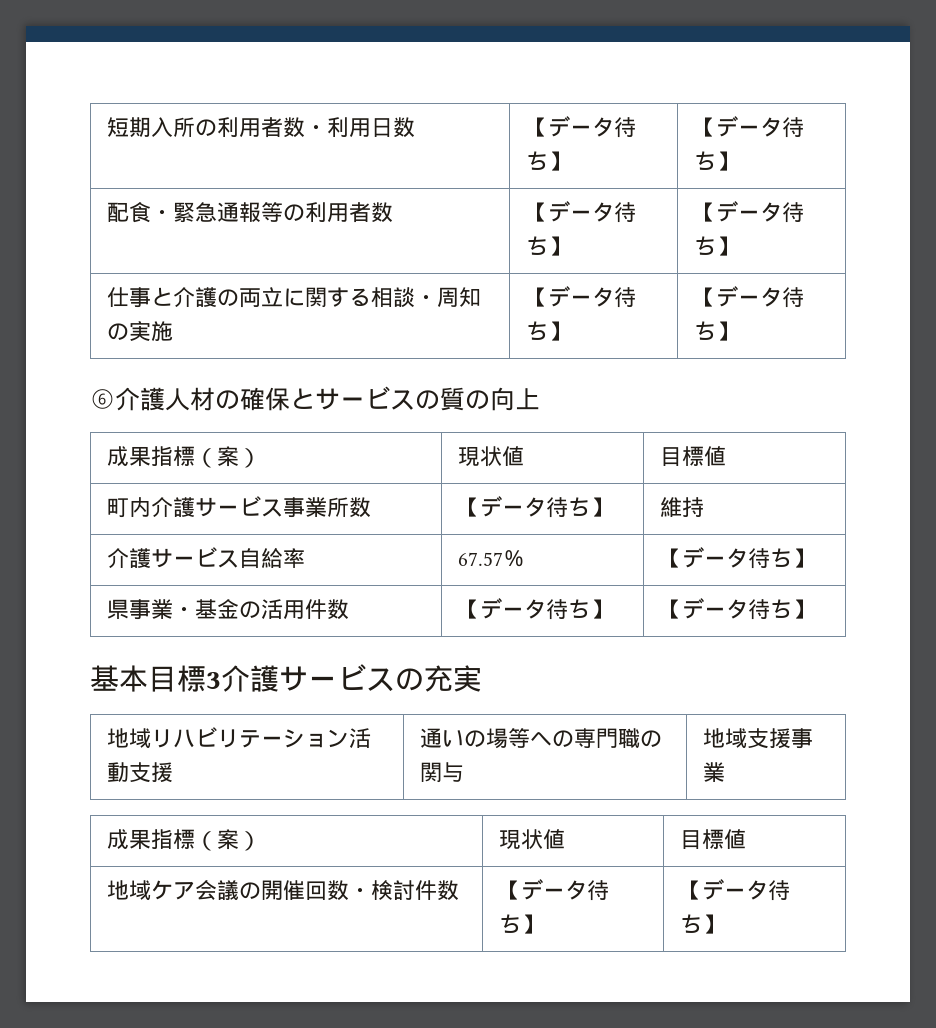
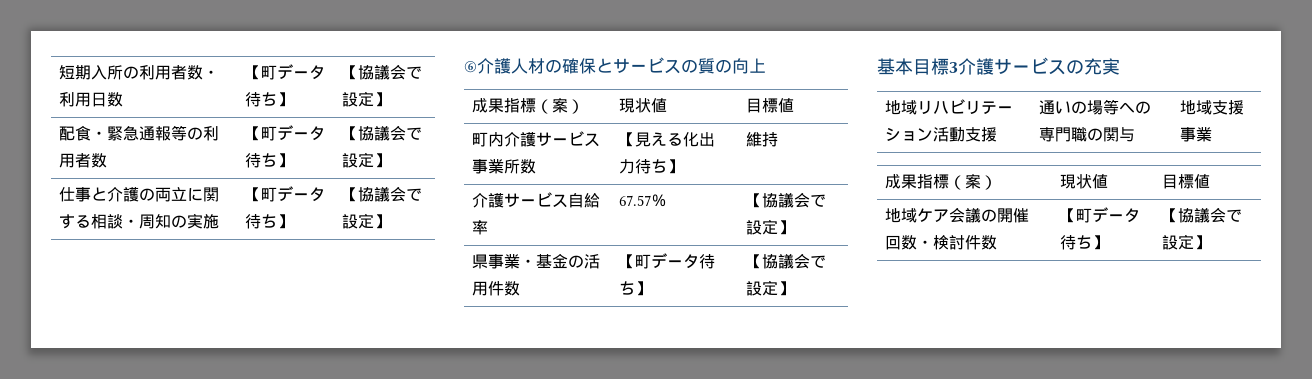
[547,116,636,138] [525,151,570,171] [693,116,804,138] [693,151,716,170] データ待ち】 | 【データ待ち -> [261,64,326,80] [245,92,294,107] [342,64,423,80] [342,91,375,107] 町データ待ち】 | 【協議会で設定
[547,201,636,223] [525,236,570,256] [693,201,804,223] [693,236,716,255] データ待ち】 | 【データ待ち -> [261,125,326,141] [245,153,294,168] [342,125,423,141] [342,152,375,168] 町データ待ち】 | 【協議会で設定
[547,286,636,308] [525,321,570,341] [693,286,804,308] [693,321,716,340] データ待ち】 | 【データ待ち -> [261,186,326,202] [245,214,294,229] [342,186,423,202] [342,213,375,229] 町データ待ち】 | 【協議会で設定
[479,496,546,517] データ -> [635,132,716,147] [619,159,636,174] 見える化出力
[681,547,792,569] データ待ち -> [762,192,827,208] [746,219,779,235] 協議会で設定
[479,598,612,620] [659,598,792,620] データ待ち】 | 【データ待ち -> [635,253,716,269] [619,281,652,296] [746,253,827,269] [746,280,779,296] 町データ待ち】 | 【協議会で設定
[520,879,609,901] [498,914,543,934] [679,879,790,901] [679,914,702,933] データ待ち】 | 【データ待ち -> [1076,207,1141,223] [1060,235,1109,250] [1162,207,1243,223] [1162,234,1195,250] 町データ待ち】 | 【協議会で設定

